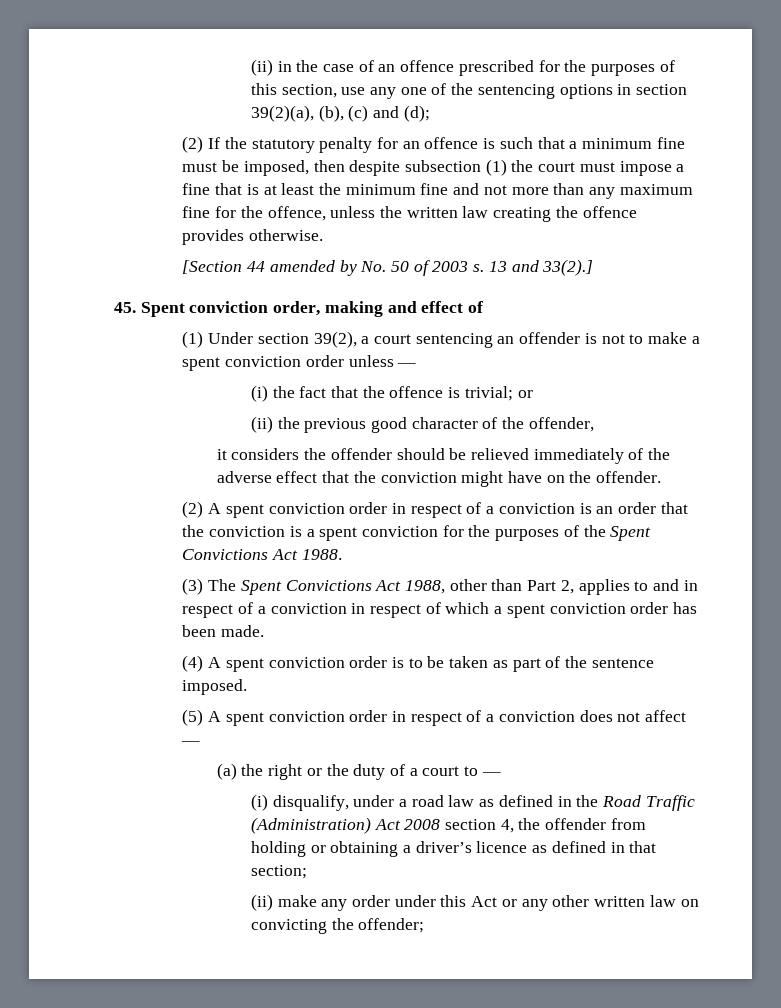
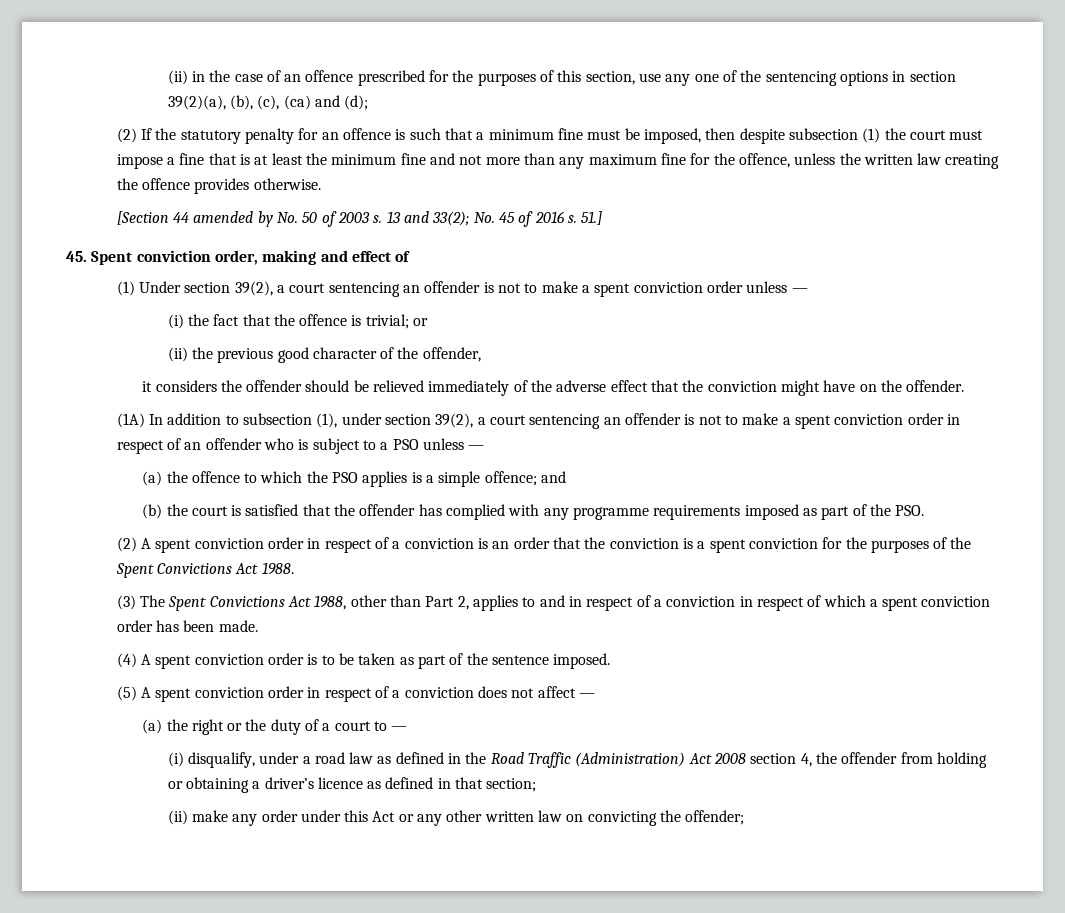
[348,105,369,122] (c) -> [257,95,311,110] (c), (ca)
[542,259,594,276] 33(2).] -> [432,211,603,227] 33(2); No. 45 of 2016 s. 51.]
(662, 477) none -> [116,413,960,429] [116,438,485,454] [142,471,567,487] [142,504,925,520] // (1A) In addition to subsection (1), under section 39(2), a court sentencing an offender is not to make a spent conviction order in respect of an offender who is subject to a PSO unless — // (a) the offence to which the PSO applies is a simple offence; and // (b) the court is satisfied that the offender has complied with any programme requirements imposed as part of the PSO.

